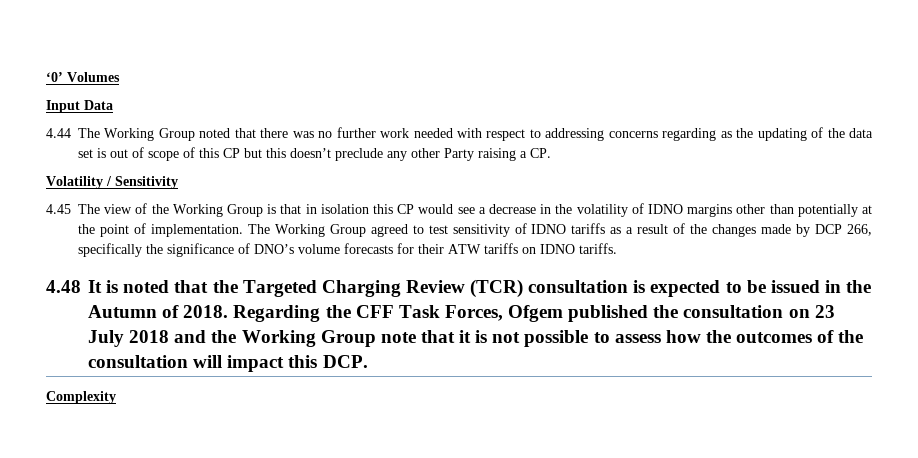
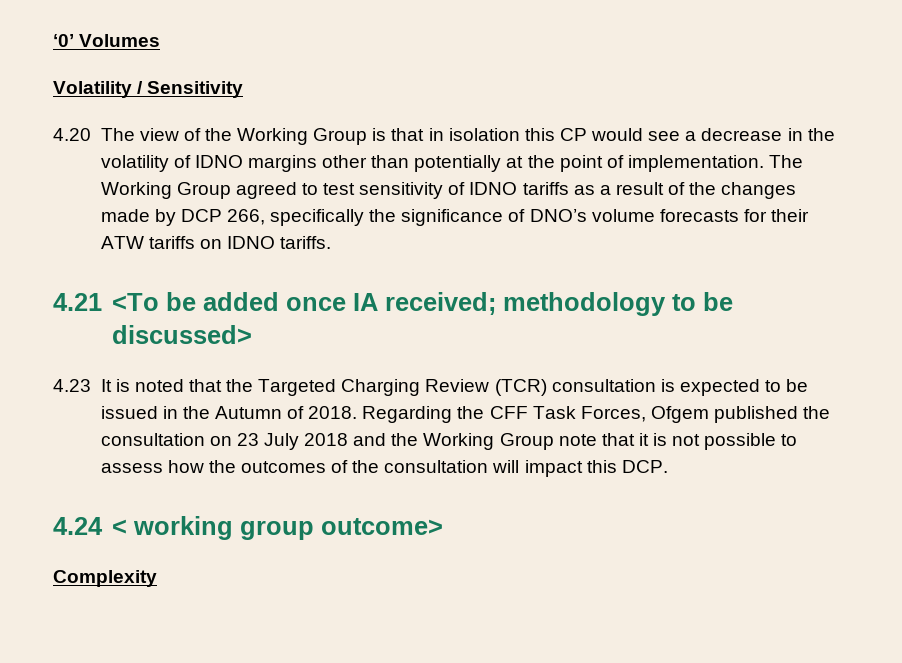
[46,100,113,113] [46,127,874,141] [78,147,551,161] // Input Data // 4.44 The Working Group noted that there was no further work needed with respect to addressing concerns regarding as the updating of the data set is out of scope of this CP but this doesn’t preclude any other Party raising a CP. -> (161, 40) none
[46,204,71,214] 4.45 -> [53,128,91,141] 4.20
[46,280,81,293] 4.48 -> [53,292,733,316] [111,325,252,344] [53,379,91,392] 4.21 <To be added once IA received; methodology to be discussed> // 4.23
(368, 361) none -> [53,516,443,540] // 4.24 < working group outcome>

